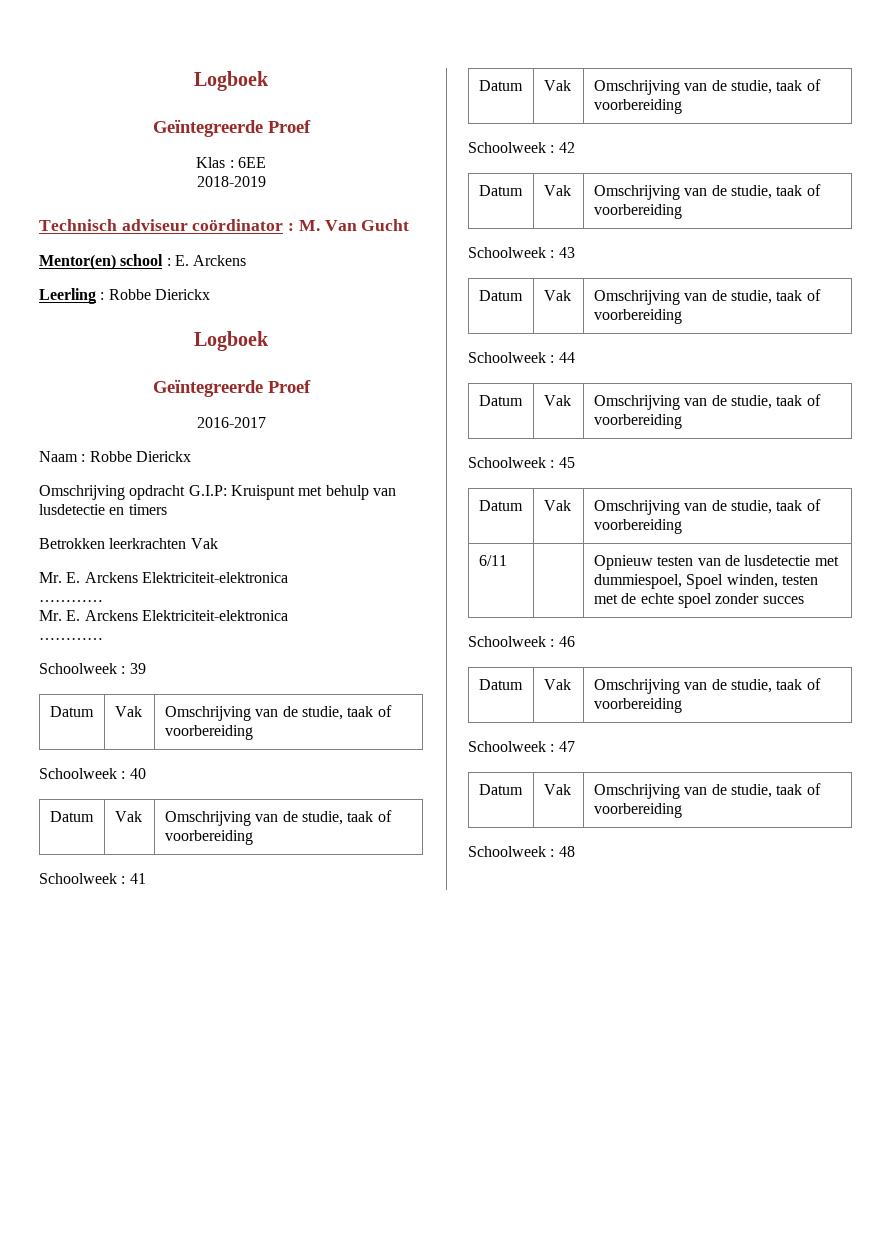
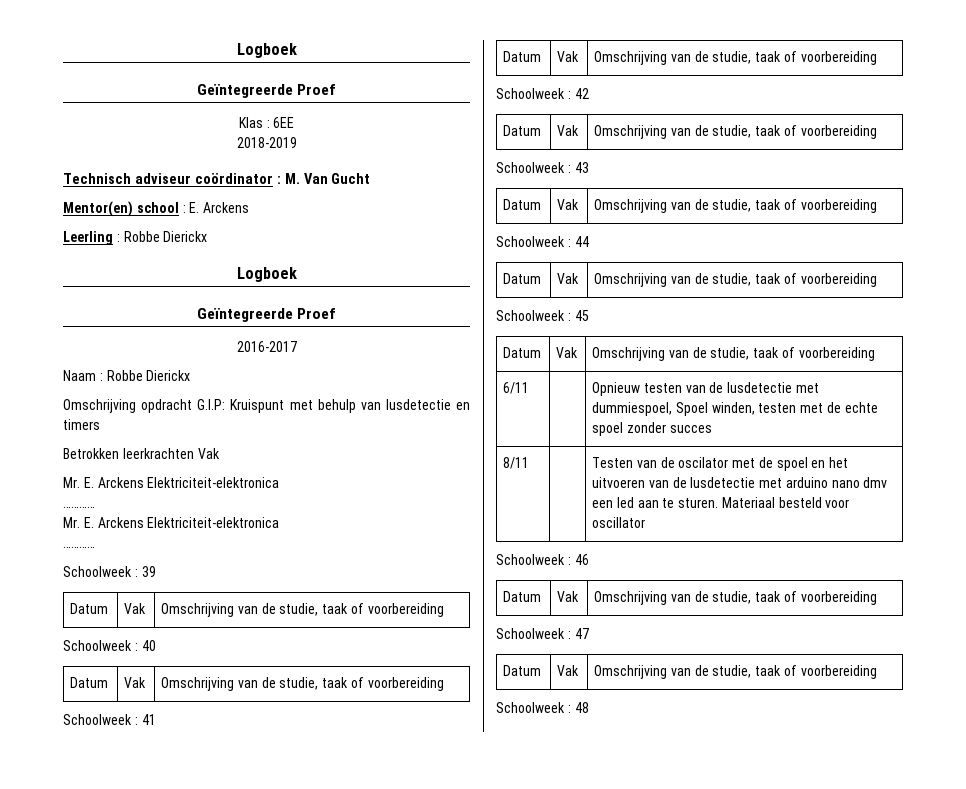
(804, 600) none -> [503,457,530,469] [592,457,849,471] [592,477,888,488] [592,497,850,508] [592,517,646,528] // 8/11 | | Testen van de oscilator met de spoel en het uitvoeren van de lusdetectie met arduino nano dmv een led aan te sturen. Materiaal besteld voor oscillator

